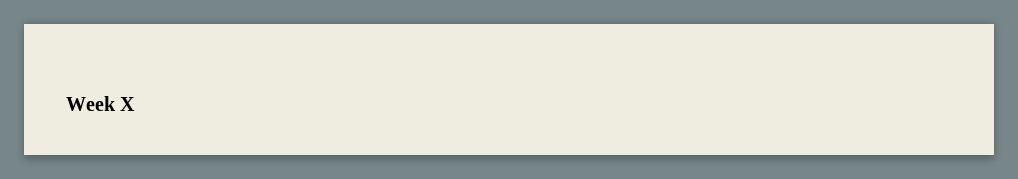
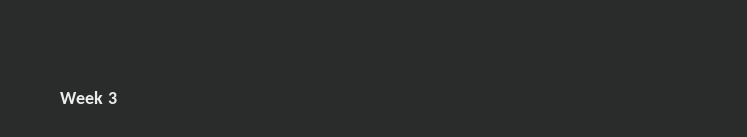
[120,97,136,111] X -> [107,92,117,104] 3

